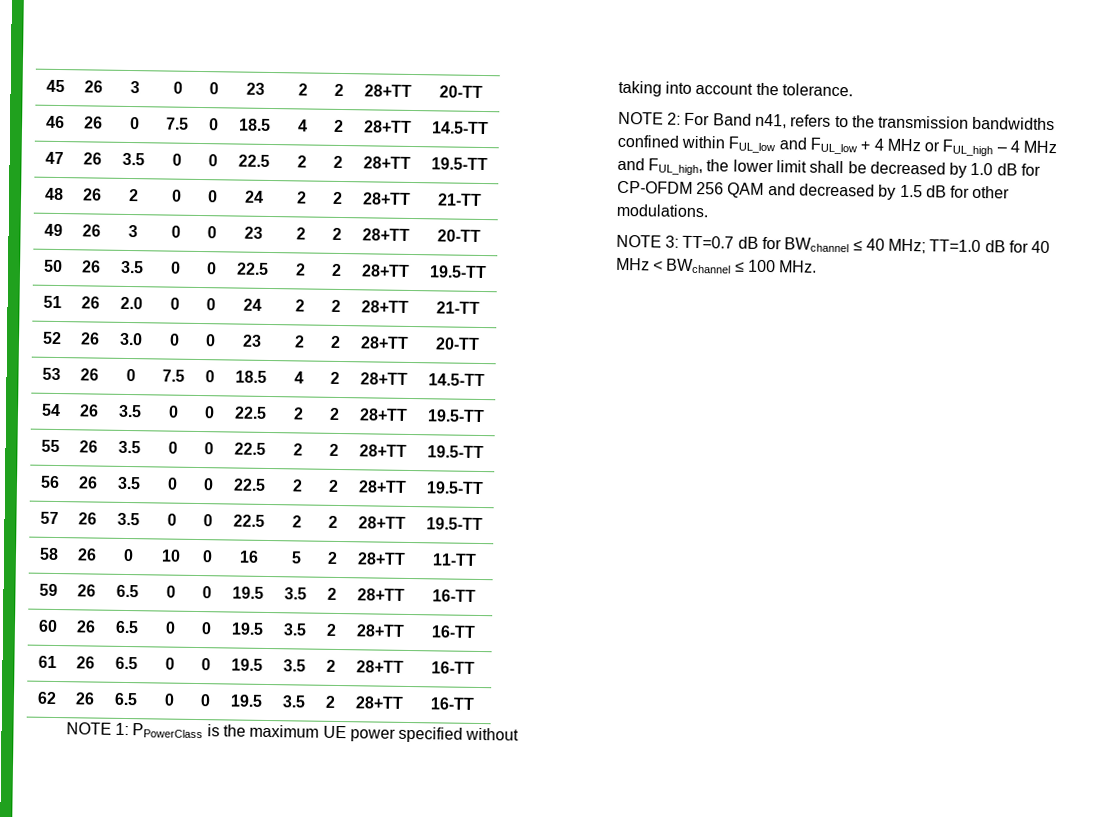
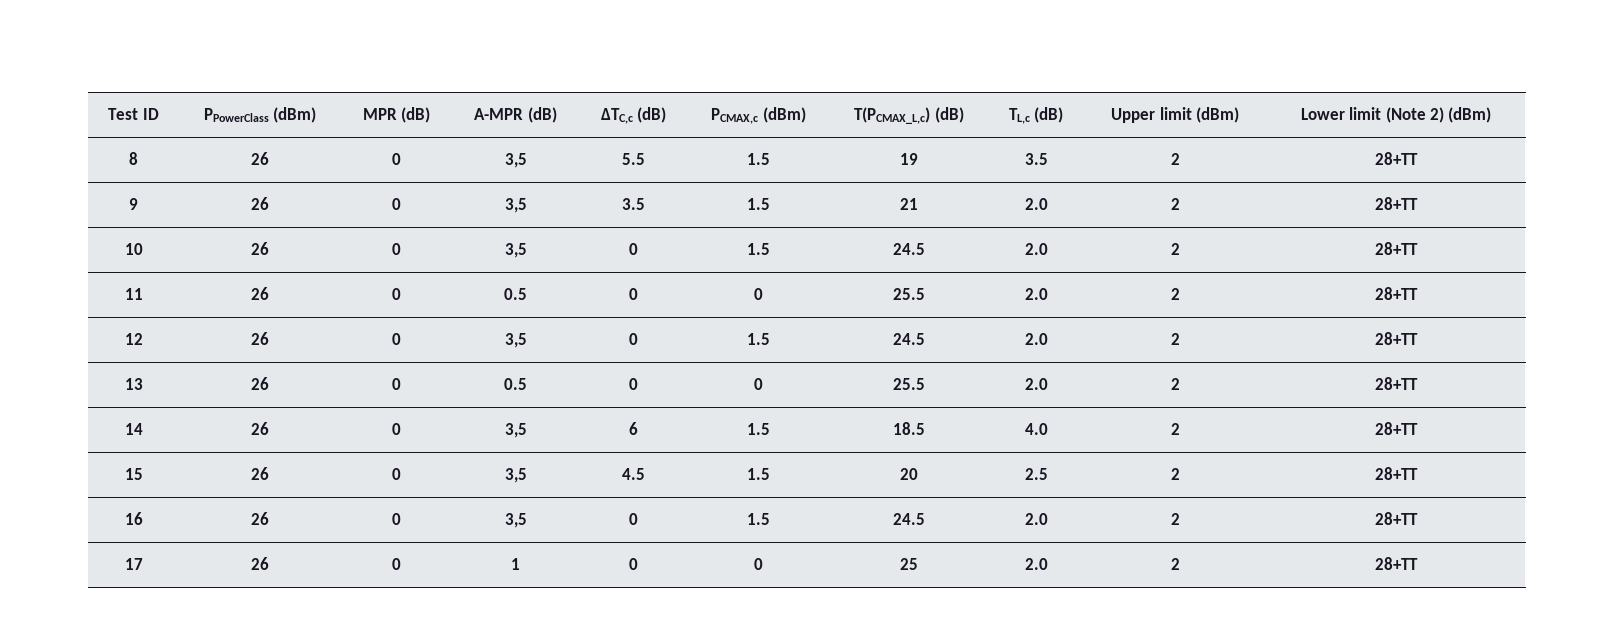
[45,79,65,93] [84,80,103,93] [129,80,140,94] [172,81,183,94] [209,82,219,95] [245,82,265,95] [297,83,308,96] [334,83,344,97] [364,84,412,97] [438,85,483,98] [45,115,65,129] [84,116,103,129] [129,116,140,130] [166,117,189,130] [209,118,219,131] [239,118,271,131] [297,119,308,132] [334,119,344,133] [363,120,412,133] [431,121,489,135] [44,151,64,165] [83,152,102,165] [122,152,145,166] [171,153,182,166] [208,154,218,167] [238,154,270,167] [296,155,307,168] [333,155,343,169] [363,156,411,169] [431,157,488,171] [44,187,64,201] [83,188,102,201] [128,188,139,202] [171,189,182,202] [207,190,218,203] [243,190,264,203] [295,191,307,204] [332,191,343,205] [362,192,411,205] [436,193,482,206] [43,223,63,237] [82,224,101,237] [127,224,138,238] [170,225,181,238] [207,226,217,239] [243,226,263,239] [295,227,306,240] [332,227,342,241] [362,228,410,241] [436,229,481,242] [42,259,63,273] [81,260,101,273] [120,260,144,274] [169,261,181,274] [206,262,217,275] [236,262,269,275] [294,263,306,276] [331,263,342,277] [361,264,410,277] [429,265,487,279] [42,295,62,309] [81,296,100,309] [120,296,143,310] [169,297,180,310] [206,298,216,311] [242,298,262,311] [294,299,305,312] [331,299,341,312] [361,300,409,313] [435,301,480,314] [41,331,62,345] [80,332,100,345] [119,332,143,346] [168,333,180,346] [205,334,216,347] [241,334,262,347] [293,335,305,348] [330,335,341,348] [360,336,409,349] [434,337,480,350] [41,367,61,381] [80,368,99,381] [125,368,136,382] [162,369,185,382] [205,370,215,383] [235,370,267,383] [293,371,304,384] [330,371,340,384] [360,372,408,385] [428,373,485,387] [40,403,61,417] [79,404,99,417] [118,404,142,418] [167,405,179,418] [204,406,215,419] [234,406,267,419] [292,407,304,420] [329,407,340,420] [359,408,408,421] [427,409,485,423] [40,439,60,453] [79,440,98,453] [118,440,141,454] [167,441,178,454] [204,442,214,455] [234,442,266,455] [292,443,303,456] [329,443,339,456] [359,444,407,457] [427,445,484,459] [39,475,60,489] [78,476,98,489] [117,476,141,490] [166,477,178,490] [203,478,214,491] [233,478,266,491] [291,479,303,492] [328,479,339,492] [358,480,407,493] [426,481,484,495] [39,511,59,525] [78,512,97,525] [117,512,140,526] [166,513,177,526] [203,514,213,527] [233,514,265,527] [291,515,302,528] [328,515,338,528] [358,516,406,529] [426,517,483,531] [38,547,59,561] [77,548,97,561] [122,548,134,562] [161,549,181,562] [202,550,213,563] [238,550,259,563] [290,551,302,564] [327,551,338,564] [357,552,406,565] [431,553,477,566] [38,583,58,597] [77,584,96,597] [116,584,139,598] [165,585,176,598] [202,586,212,599] [232,586,264,599] [284,587,307,600] [327,587,337,600] [357,588,405,601] [431,589,476,602] [37,619,58,633] [76,620,96,633] [115,620,139,634] [164,621,176,634] [201,622,212,635] [231,622,264,635] [283,623,307,636] [326,623,337,636] [356,624,405,637] [430,625,476,638] [37,655,57,669] [76,656,95,669] [115,656,138,670] [164,657,175,670] [201,658,211,671] [231,658,263,671] [283,659,306,672] [326,659,336,672] [356,660,404,673] [430,661,475,674] [36,691,57,705] [75,692,95,705] [114,692,138,706] [163,693,175,706] [200,694,211,707] [230,694,263,707] [282,695,306,708] [325,695,336,708] [355,696,404,709] [429,697,475,710] [65,722,520,743] [617,80,853,97] [617,111,1056,131] [616,134,1058,157] [616,157,1042,178] [616,180,1011,200] [615,203,709,218] [615,234,1051,254] [615,257,818,274] 45 | 26 | 3 | 0 | 0 | 23 | 2 | 2 | 28+TT | 20-TT // 46 | 26 | 0 | 7.5 | 0 | 18.5 | 4 | 2 | 28+TT | 14.5-TT // 47 | 26 | 3.5 | 0 | 0 | 22.5 | 2 | 2 | 28+TT | 19.5-TT // 48 | 26 | 2 | 0 | 0 | 24 | 2 | 2 | 28+TT | 21-TT // 49 | 26 | 3 | 0 | 0 | 23 | 2 | 2 | 28+TT | 20-TT // 50 | 26 | 3.5 | 0 | 0 | 22.5 | 2 | 2 | 28+TT | 19.5-TT // 51 | 26 | 2.0 | 0 | 0 | 24 | 2 | 2 | 28+TT | 21-TT // 52 | 26 | 3.0 | 0 | 0 | 23 | 2 | 2 | 28+TT | 20-TT // 53 | 26 | 0 | 7.5 | 0 | 18.5 | 4 | 2 | 28+TT | 14.5-TT // 54 | 26 | 3.5 | 0 | 0 | 22.5 | 2 | 2 | 28+TT | 19.5-TT // 55 | 26 | 3.5 | 0 | 0 | 22.5 | 2 | 2 | 28+TT | 19.5-TT // 56 | 26 | 3.5 | 0 | 0 | 22.5 | 2 | 2 | 28+TT | 19.5-TT // 57 | 26 | 3.5 | 0 | 0 | 22.5 | 2 | 2 | 28+TT | 19.5-TT // 58 | 26 | 0 | 10 | 0 | 16 | 5 | 2 | 28+TT | 11-TT // 59 | 26 | 6.5 | 0 | 0 | 19.5 | 3.5 | 2 | 28+TT | 16-TT // 60 | 26 | 6.5 | 0 | 0 | 19.5 | 3.5 | 2 | 28+TT | 16-TT // 61 | 26 | 6.5 | 0 | 0 | 19.5 | 3.5 | 2 | 28+TT | 16-TT // 62 | 26 | 6.5 | 0 | 0 | 19.5 | 3.5 | 2 | 28+TT | 16-TT // NOTE 1: PPowerClass is the maximum UE power specified without taking into account the tolerance. // NOTE 2: For Band n41, refers to the transmission bandwidths confined within FUL_low and FUL_low + 4 MHz or FUL_high – 4 MHz and FUL_high, the lower limit shall be decreased by 1.0 dB for CP-OFDM 256 QAM and decreased by 1.5 dB for other modulations. // NOTE 3: TT=0.7 dB for BWchannel ≤ 40 MHz; TT=1.0 dB for 40 MHz < BWchannel ≤ 100 MHz. -> [108,108,159,120] [203,107,317,123] [362,107,431,123] [474,107,557,123] [600,107,667,124] [711,107,806,124] [854,107,964,124] [1008,107,1064,124] [1111,107,1239,123] [1300,107,1492,123] [129,152,138,165] [251,152,269,165] [392,153,401,165] [504,153,527,168] [622,153,645,165] [747,153,770,165] [900,153,918,165] [1024,153,1048,165] [1170,153,1180,165] [1375,152,1418,165] [129,198,138,210] [251,197,269,210] [392,198,401,210] [504,198,527,213] [622,198,645,210] [747,198,770,210] [900,198,918,210] [1024,198,1048,210] [1170,198,1180,210] [1375,197,1418,210] [124,243,143,255] [251,242,269,255] [392,243,401,255] [504,243,527,258] [629,243,638,255] [747,243,770,255] [893,243,925,255] [1024,243,1048,255] [1170,243,1180,255] [1375,242,1418,255] [124,288,143,300] [251,287,269,300] [392,288,401,300] [504,288,527,300] [629,288,638,300] [754,288,763,300] [893,288,925,300] [1024,288,1048,300] [1170,288,1180,300] [1375,287,1418,300] [124,333,143,345] [251,332,269,345] [392,333,401,345] [504,333,527,348] [629,333,638,345] [747,333,770,345] [893,333,925,345] [1024,333,1048,345] [1170,333,1180,345] [1375,332,1418,345] [124,378,143,390] [251,377,269,390] [392,378,401,390] [504,378,527,390] [629,378,638,390] [754,378,763,390] [893,378,925,390] [1024,378,1048,390] [1170,378,1180,390] [1375,377,1418,390] [124,423,143,435] [251,422,269,435] [392,423,401,435] [504,423,527,438] [629,422,638,435] [747,423,770,435] [893,422,925,435] [1024,423,1048,435] [1170,423,1180,435] [1375,422,1418,435] [124,468,143,480] [251,467,269,480] [392,468,401,480] [504,468,527,483] [622,468,645,480] [747,468,770,480] [900,468,918,480] [1024,468,1048,480] [1170,468,1180,480] [1375,467,1418,480] [124,512,143,525] [251,512,269,525] [392,513,401,525] [504,513,527,528] [629,513,638,525] [747,513,770,525] [893,513,925,525] [1024,513,1048,525] [1170,513,1180,525] [1375,512,1418,525] [124,558,143,570] [251,557,269,570] [392,558,401,570] [511,558,520,570] [629,558,638,570] [754,558,763,570] [900,558,918,570] [1024,558,1048,570] [1170,558,1180,570] [1375,557,1418,570] Test ID | PPowerClass (dBm) | MPR (dB) | A-MPR (dB) | ΔTC,c (dB) | PCMAX,c (dBm) | T(PCMAX_L,c) (dB) | TL,c (dB) | Upper limit (dBm) | Lower limit (Note 2) (dBm) // 8 | 26 | 0 | 3,5 | 5.5 | 1.5 | 19 | 3.5 | 2 | 28+TT // 9 | 26 | 0 | 3,5 | 3.5 | 1.5 | 21 | 2.0 | 2 | 28+TT // 10 | 26 | 0 | 3,5 | 0 | 1.5 | 24.5 | 2.0 | 2 | 28+TT // 11 | 26 | 0 | 0.5 | 0 | 0 | 25.5 | 2.0 | 2 | 28+TT // 12 | 26 | 0 | 3,5 | 0 | 1.5 | 24.5 | 2.0 | 2 | 28+TT // 13 | 26 | 0 | 0.5 | 0 | 0 | 25.5 | 2.0 | 2 | 28+TT // 14 | 26 | 0 | 3,5 | 6 | 1.5 | 18.5 | 4.0 | 2 | 28+TT // 15 | 26 | 0 | 3,5 | 4.5 | 1.5 | 20 | 2.5 | 2 | 28+TT // 16 | 26 | 0 | 3,5 | 0 | 1.5 | 24.5 | 2.0 | 2 | 28+TT // 17 | 26 | 0 | 1 | 0 | 0 | 25 | 2.0 | 2 | 28+TT

